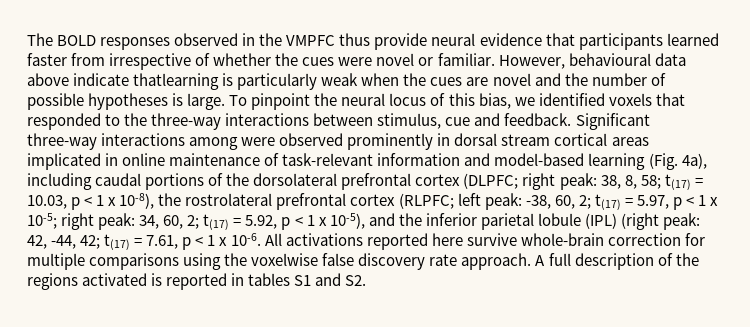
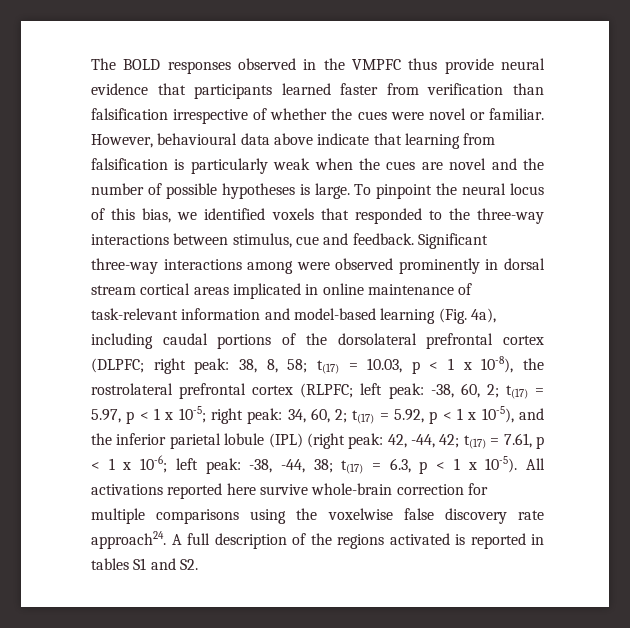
(106, 59) none -> [427,83,544,95] [91,108,168,120] verification than falsification
[133,73,220,90] thatlearning -> [373,133,496,149] [91,158,168,170] that learning from falsification
[230,233,261,246] 10-6. -> [140,455,518,474] 10-6; left peak: -38, -44, 38; t(17) = 6.3, p < 1 x 10-5).
[461,253,532,270] approach. -> [91,531,166,549] approach24.

